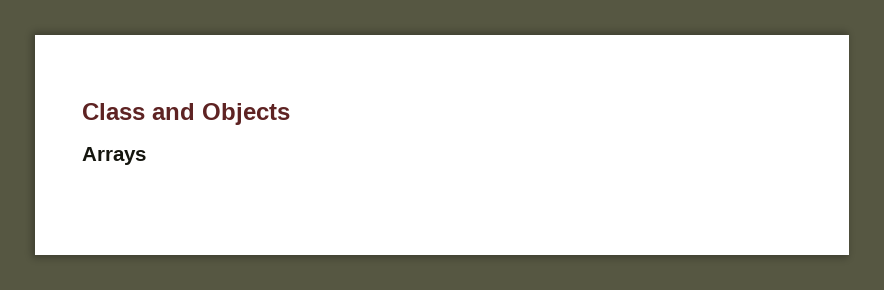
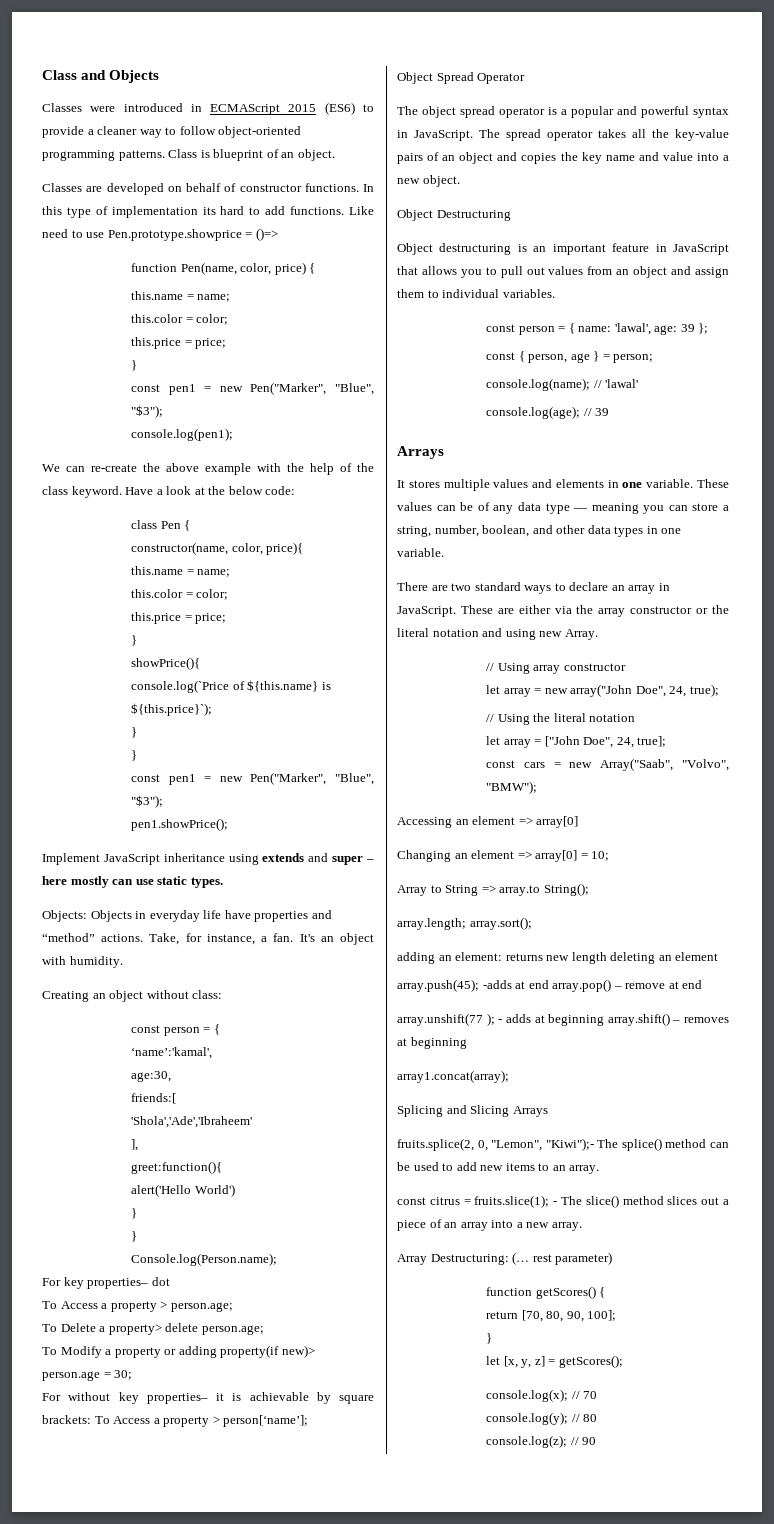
[82,147,146,165] Arrays -> [42,102,374,115] [42,126,302,138] [42,149,335,161] [42,183,374,195] [42,206,374,218] [42,228,278,241] [130,262,316,275] [130,291,231,302] [130,314,229,325] [130,337,227,349] [130,360,137,371] [130,382,374,395] [130,405,163,418] [130,428,233,441] [42,463,374,475] [42,486,296,498] [130,520,191,531] [130,542,304,555] [130,566,231,577] [130,589,229,600] [130,612,227,624] [130,635,137,646] [130,657,200,670] [130,680,331,693] [130,703,212,716] [130,727,137,738] [130,750,137,761] [130,772,374,785] [130,795,163,808] [130,818,228,831] [42,853,374,865] [42,876,223,888] [42,910,332,922] [42,933,375,945] [42,956,123,968] [42,990,223,1002] [130,1024,220,1036] [130,1047,212,1059] [130,1071,171,1082] [130,1093,176,1104] [130,1116,252,1128] [130,1139,138,1151] [130,1161,222,1174] [130,1184,235,1197] [130,1208,137,1219] [130,1231,137,1242] [130,1253,277,1266] [42,1277,170,1289] [42,1301,233,1312] [42,1323,264,1335] [42,1345,315,1358] [42,1370,133,1381] [42,1392,374,1404] [42,1415,309,1427] [397,72,526,84] [397,106,729,118] [397,129,729,141] [397,152,729,164] [397,175,460,187] [397,209,511,221] [397,243,729,255] [397,266,729,278] [397,289,555,298] [485,323,709,335] [485,351,654,363] [485,378,639,391] [485,406,610,419] [397,446,444,459] [397,479,729,491] [397,502,729,514] [397,525,682,537] [397,548,444,557] [397,582,670,594] [397,605,729,617] [397,628,598,640] [485,663,626,674] [485,684,719,697] [485,713,636,725] [485,736,667,748] [485,758,729,771] [485,781,537,794] [397,816,579,828] [397,850,610,862] [397,883,589,896] [397,917,532,930] [397,952,719,964] [397,979,703,992] [397,1013,729,1026] [397,1037,467,1049] [397,1070,509,1083] [397,1105,548,1117] [397,1138,729,1151] [397,1162,600,1174] [397,1195,729,1208] [397,1219,582,1231] [397,1252,613,1265] [485,1286,606,1299] [485,1310,617,1322] [485,1333,492,1344] [485,1355,623,1368] [485,1389,598,1402] [485,1412,598,1425] [485,1435,597,1448] Classes were introduced in ECMAScript 2015 (ES6) to provide a cleaner way to follow object-oriented programming patterns. Class is blueprint of an object. // Classes are developed on behalf of constructor functions. In this type of implementation its hard to add functions. Like need to use Pen.prototype.showprice = ()=> // function Pen(name, color, price) { // this.name = name; // this.color = color; // this.price = price; // } // const pen1 = new Pen("Marker", "Blue", "$3"); // console.log(pen1); // We can re-create the above example with the help of the class keyword. Have a look at the below code: // class Pen { // constructor(name, color, price){ // this.name = name; // this.color = color; // this.price = price; // } // showPrice(){ // console.log(`Price of ${this.name} is ${this.price}`); // } // } // const pen1 = new Pen("Marker", "Blue", "$3"); // pen1.showPrice(); // Implement JavaScript inheritance using extends and super – here mostly can use static types. // Objects: Objects in everyday life have properties and “method” actions. Take, for instance, a fan. It's an object with humidity. // Creating an object without class: // const person = { // ‘name’:'kamal', // age:30, // friends:[ // 'Shola','Ade','Ibraheem' // ], // greet:function(){ // alert('Hello World') // } // } // Console.log(Person.name); // For key properties– dot // To Access a property > person.age; // To Delete a property> delete person.age; // To Modify a property or adding property(if new)> person.age = 30; // For without key properties– it is achievable by square brackets: To Access a property > person[‘name’]; // Object Spread Operator // The object spread operator is a popular and powerful syntax in JavaScript. The spread operator takes all the key-value pairs of an object and copies the key name and value into a new object. // Object Destructuring // Object destructuring is an important feature in JavaScript that allows you to pull out values from an object and assign them to individual variables. // const person = { name: 'lawal', age: 39 }; // const { person, age } = person; // console.log(name); // 'lawal' // console.log(age); // 39 // Arrays // It stores multiple values and elements in one variable. These values can be of any data type — meaning you can store a string, number, boolean, and other data types in one variable. // There are two standard ways to declare an array in JavaScript. These are either via the array constructor or the literal notation and using new Array. // // Using array constructor // let array = new array("John Doe", 24, true); // // Using the literal notation // let array = ["John Doe", 24, true]; // const cars = new Array("Saab", "Volvo", "BMW"); // Accessing an element => array[0] // Changing an element => array[0] = 10; // Array to String => array.to String(); // array.length; array.sort(); // adding an element: returns new length deleting an element // array.push(45); -adds at end array.pop() – remove at end // array.unshift(77 ); - adds at beginning array.shift() – removes at beginning // array1.concat(array); // Splicing and Slicing Arrays // fruits.splice(2, 0, "Lemon", "Kiwi");- The splice() method can be used to add new items to an array. // const citrus = fruits.slice(1); - The slice() method slices out a piece of an array into a new array. // Array Destructuring: (… rest parameter) // function getScores() { // return [70, 80, 90, 100]; // } // let [x, y, z] = getScores(); // console.log(x); // 70 // console.log(y); // 80 // console.log(z); // 90

